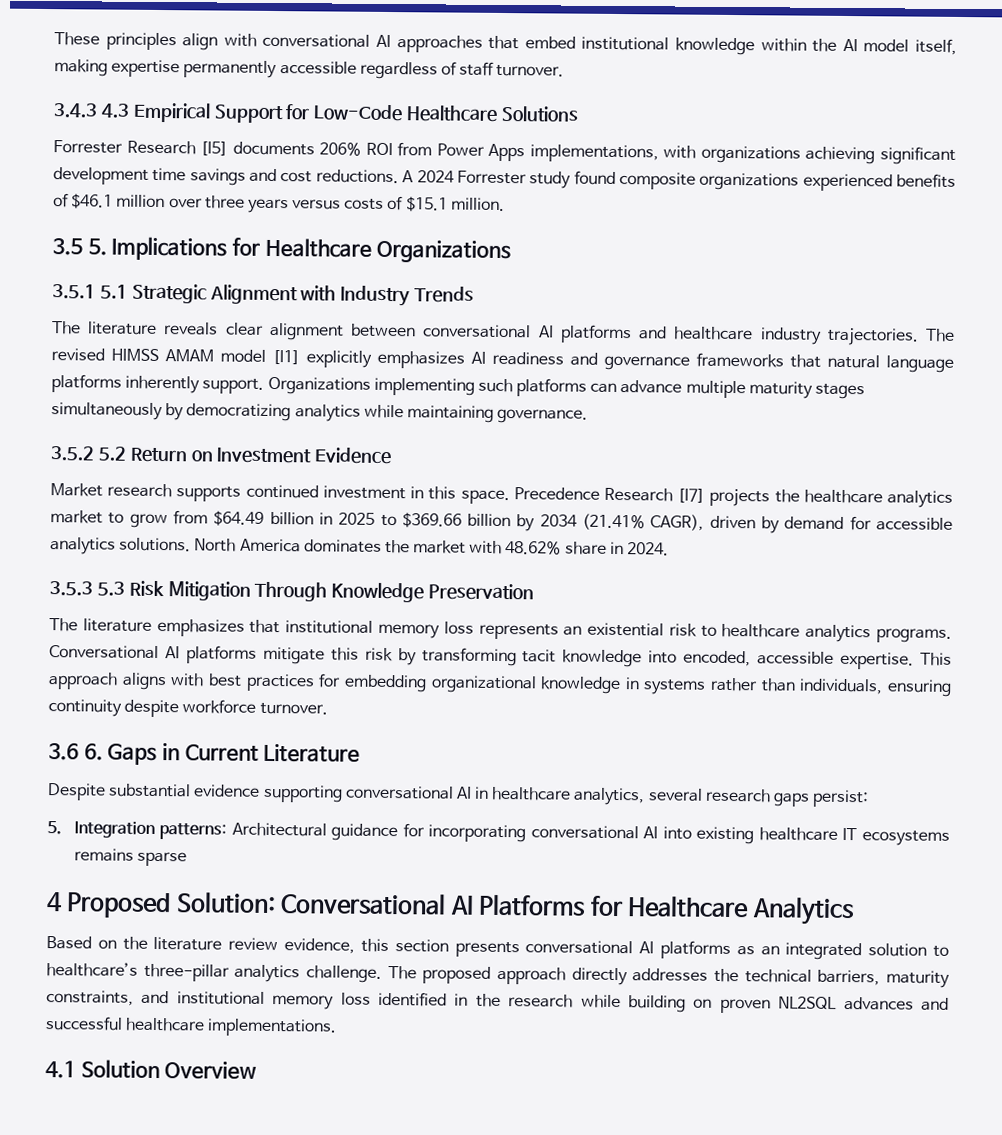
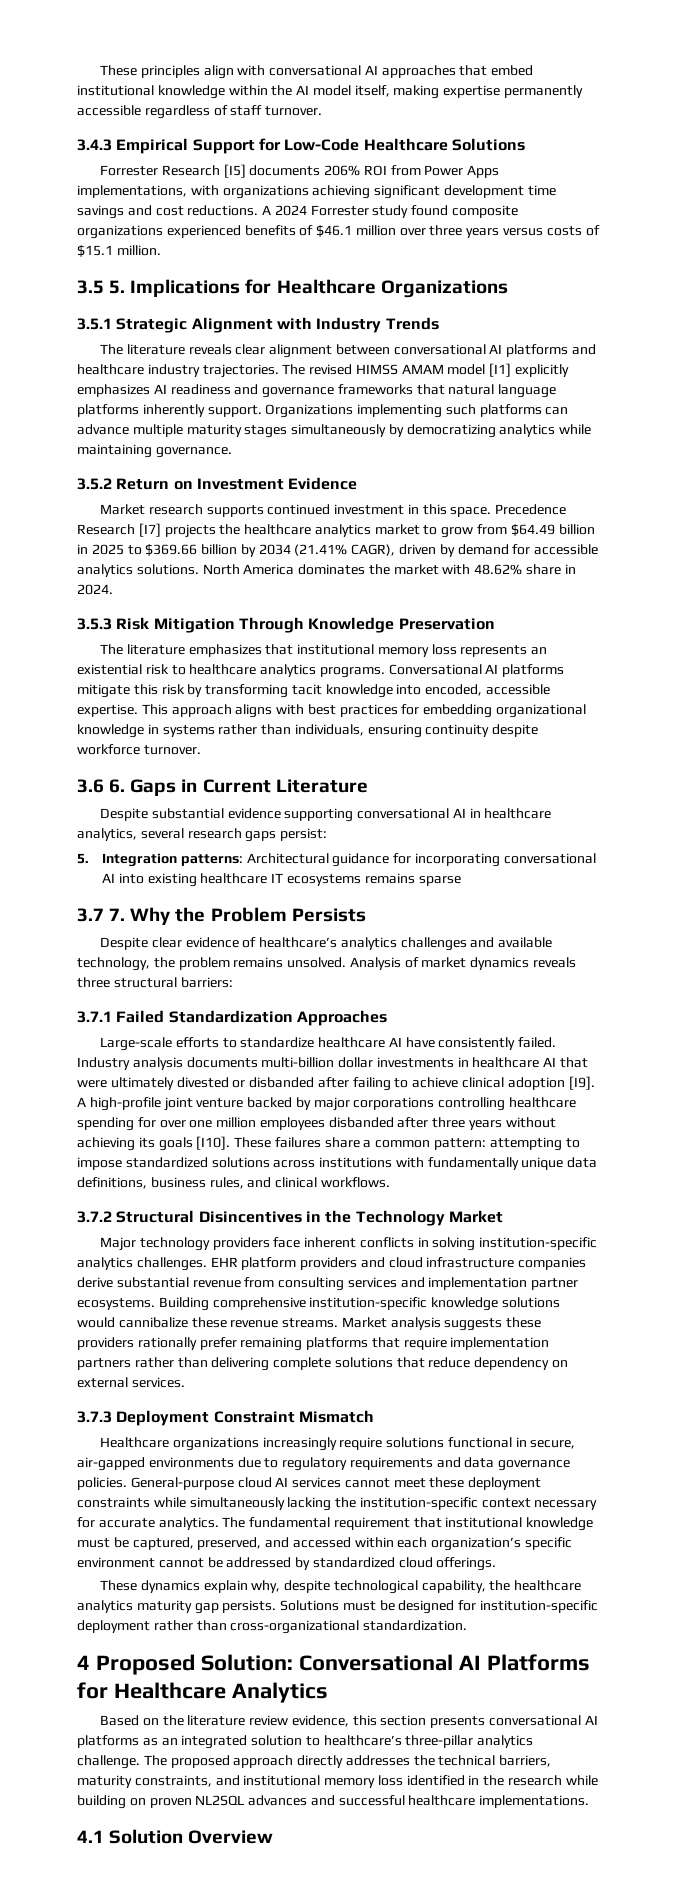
[100,103,130,118] 4.3 -> (112, 145) none
[99,284,128,299] 5.1 -> (112, 324) none
[97,446,127,461] 5.2 -> (112, 484) none
[96,581,125,596] 5.3 -> (112, 624) none
(187, 859) none -> [77,907,366,925] [99,937,553,951] [77,957,577,971] [77,977,233,988] [77,1010,387,1026] [99,1037,557,1051] [77,1057,589,1070] [77,1076,595,1091] [77,1097,577,1111] [77,1117,556,1131] [77,1136,580,1151] [77,1157,598,1170] [77,1177,390,1189] [77,1210,503,1226] [99,1237,598,1251] [77,1257,587,1271] [77,1277,579,1291] [77,1297,560,1311] [77,1317,542,1331] [77,1337,550,1351] [77,1357,569,1371] [77,1377,185,1388] [77,1410,374,1426] [99,1437,576,1451] [77,1457,571,1471] [77,1477,542,1490] [77,1497,598,1511] [77,1517,594,1531] [77,1537,573,1551] [77,1557,497,1571] [99,1580,582,1594] [77,1600,599,1614] [77,1620,468,1634] // 3.7 7. Why the Problem Persists // Despite clear evidence of healthcare’s analytics challenges and available technology, the problem remains unsolved. Analysis of market dynamics reveals three structural barriers: // 3.7.1 Failed Standardization Approaches // Large-scale efforts to standardize healthcare AI have consistently failed. Industry analysis documents multi-billion dollar investments in healthcare AI that were ultimately divested or disbanded after failing to achieve clinical adoption [I9]. A high-profile joint venture backed by major corporations controlling healthcare spending for over one million employees disbanded after three years without achieving its goals [I10]. These failures share a common pattern: attempting to impose standardized solutions across institutions with fundamentally unique data definitions, business rules, and clinical workflows. // 3.7.2 Structural Disincentives in the Technology Market // Major technology providers face inherent conflicts in solving institution-specific analytics challenges. EHR platform providers and cloud infrastructure companies derive substantial revenue from consulting services and implementation partner ecosystems. Building comprehensive institution-specific knowledge solutions would cannibalize these revenue streams. Market analysis suggests these providers rationally prefer remaining platforms that require implementation partners rather than delivering complete solutions that reduce dependency on external services. // 3.7.3 Deployment Constraint Mismatch // Healthcare organizations increasingly require solutions functional in secure, air-gapped environments due to regulatory requirements and data governance policies. General-purpose cloud AI services cannot meet these deployment constraints while simultaneously lacking the institution-specific context necessary for accurate analytics. The fundamental requirement that institutional knowledge must be captured, preserved, and accessed within each organization’s specific environment cannot be addressed by standardized cloud offerings. // These dynamics explain why, despite technological capability, the healthcare analytics maturity gap persists. Solutions must be designed for institution-specific deployment rather than cross-organizational standardization.

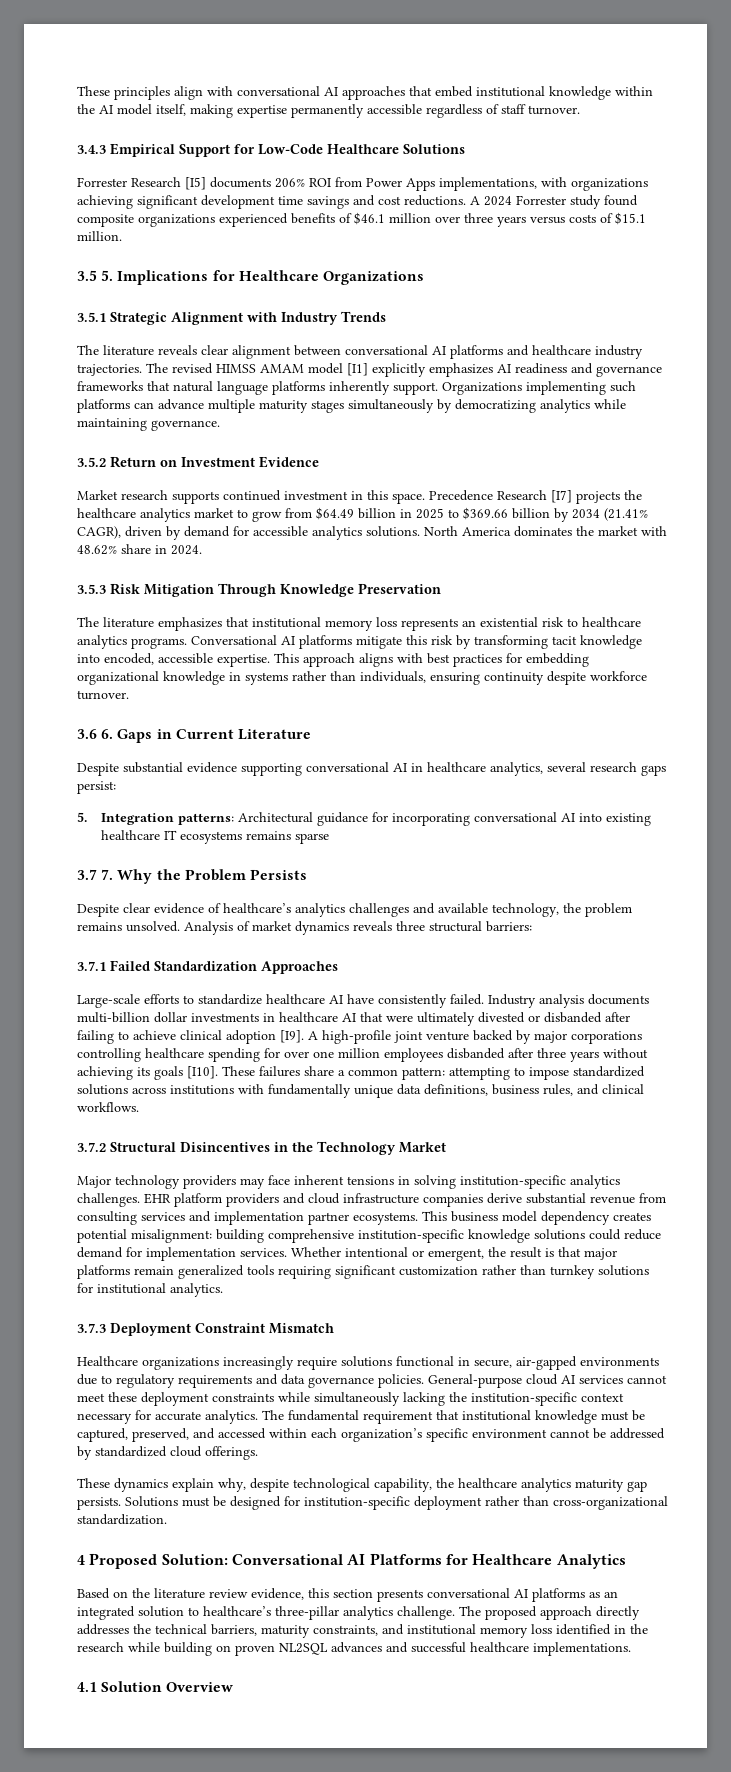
(270, 1243) none -> [240,1178,265,1189] may
[359,1237,414,1248] conflicts -> [347,1176,394,1185] tensions
[158,1297,560,1311] [77,1317,542,1331] [77,1337,550,1351] [77,1357,569,1371] [77,1377,185,1388] Building comprehensive institution-specific knowledge solutions would cannibalize these revenue streams. Market analysis suggests these providers rationally prefer remaining platforms that require implementation partners rather than delivering complete solutions that reduce dependency on external services. -> [422,1211,651,1225] [77,1229,661,1243] [77,1247,617,1261] [77,1265,649,1279] [77,1283,223,1297] This business model dependency creates potential misalignment: building comprehensive institution-specific knowledge solutions could reduce demand for implementation services. Whether intentional or emergent, the result is that major platforms remain generalized tools requiring significant customization rather than turnkey solutions for institutional analytics.

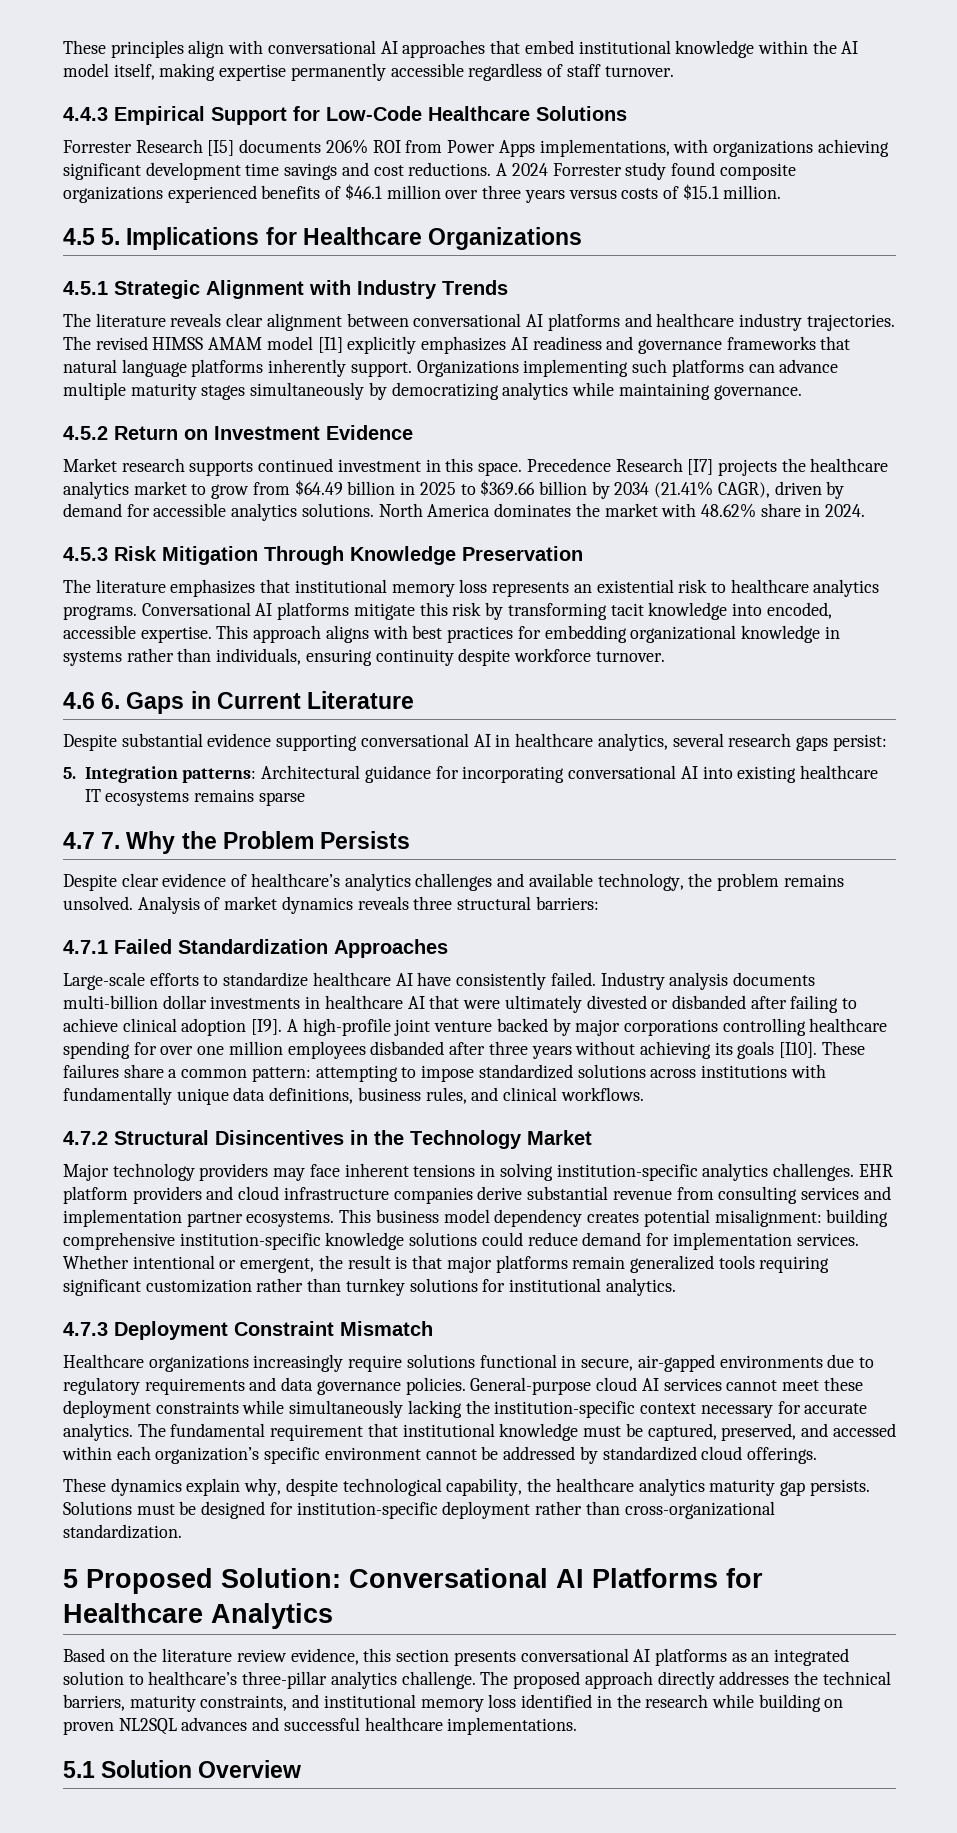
[77,145,106,154] 3.4.3 -> [63,107,108,121] 4.4.3
[77,270,97,281] 3.5 -> [63,228,95,245] 4.5
[77,312,106,322] 3.5.1 -> [63,281,108,295] 4.5.1
[77,457,106,467] 3.5.2 -> [63,426,108,440] 4.5.2
[77,584,106,594] 3.5.3 -> [63,547,108,561] 4.5.3
[77,729,97,739] 3.6 -> [63,692,95,709] 4.6
[77,869,97,880] 3.7 -> [63,832,95,849] 4.7
[77,961,106,971] 3.7.1 -> [63,940,108,954] 4.7.1
[77,1142,106,1152] 3.7.2 -> [63,1131,108,1145] 4.7.2
[77,1323,106,1333] 3.7.3 -> [63,1322,108,1336] 4.7.3
[77,1555,85,1565] 4 -> [63,1569,78,1588] 5
[77,1682,97,1692] 4.1 -> [63,1761,95,1778] 5.1

